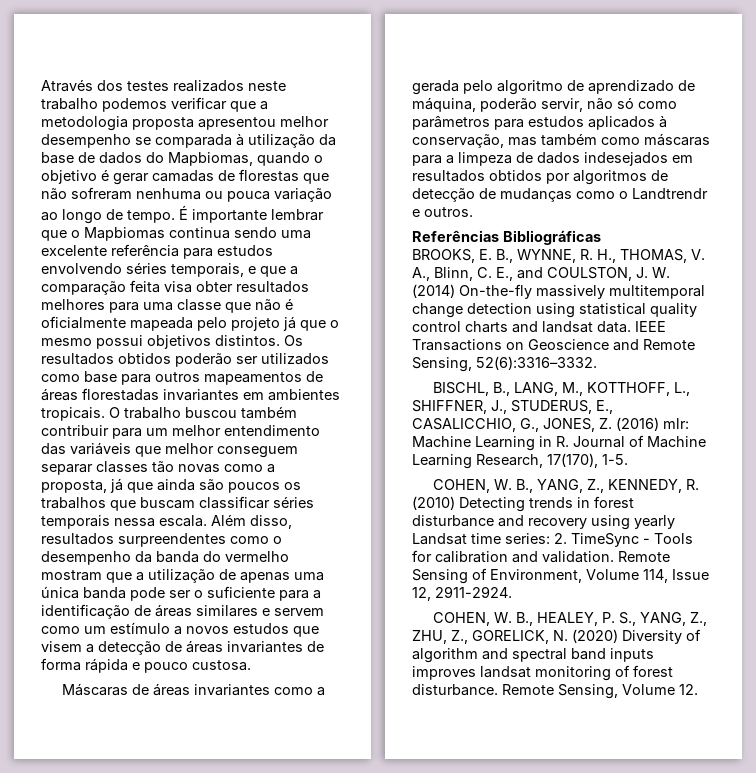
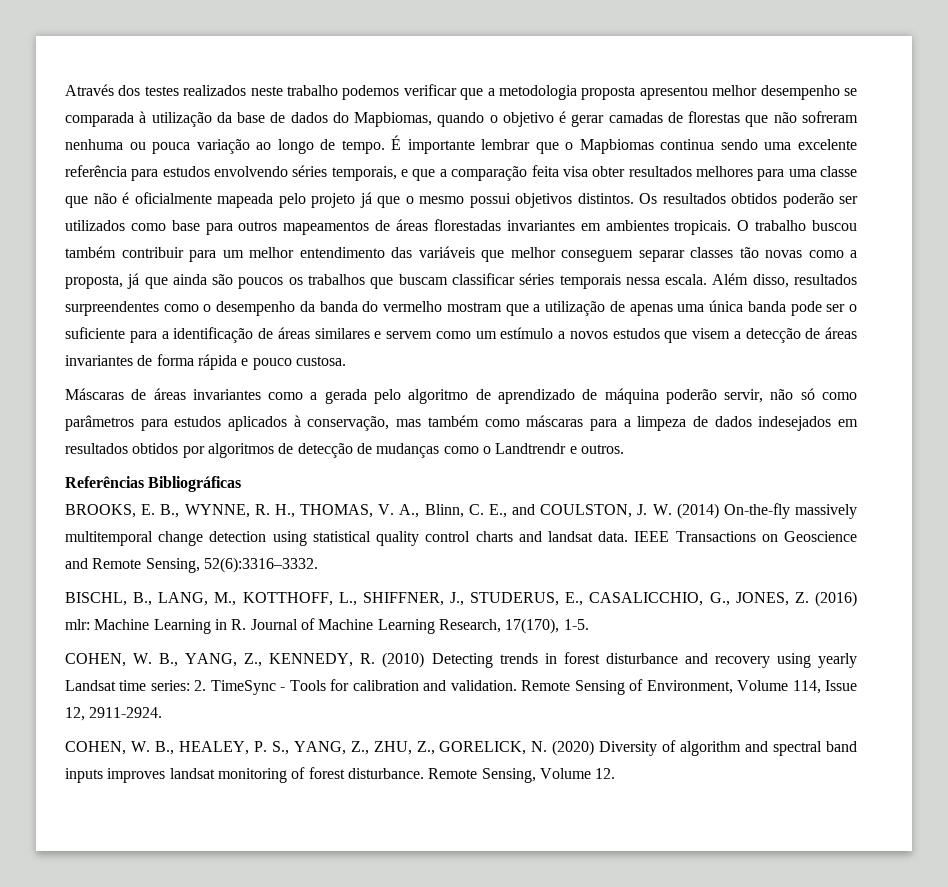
[412,97,476,112] máquina, -> [604,388,659,404] máquina

